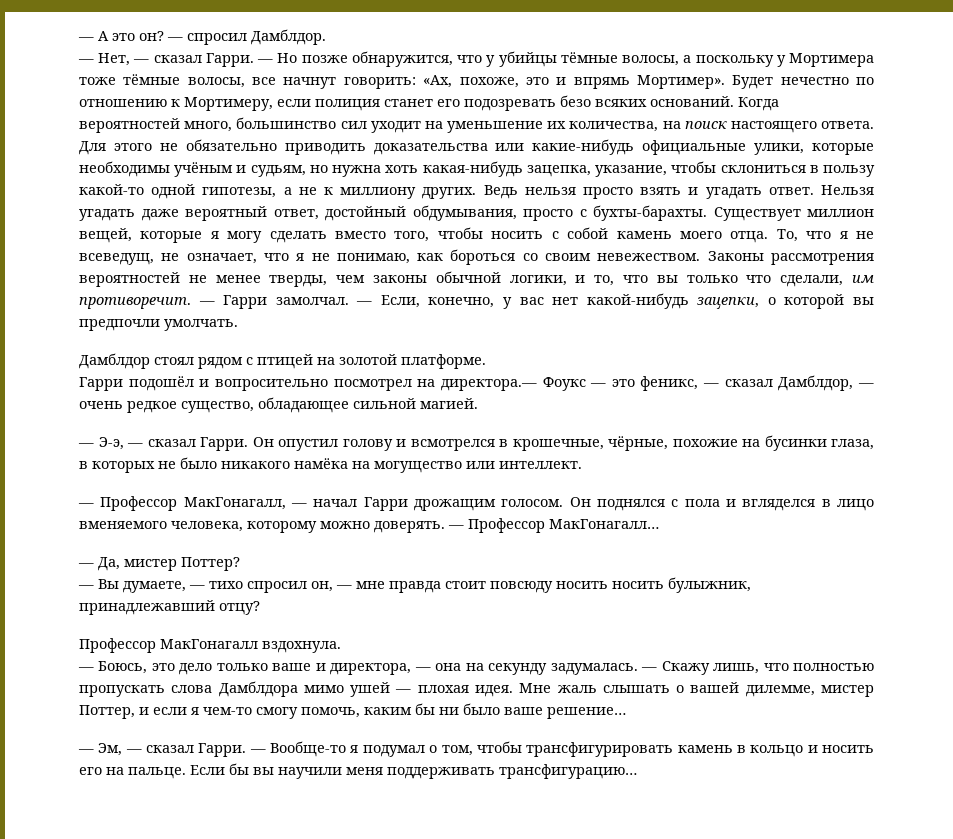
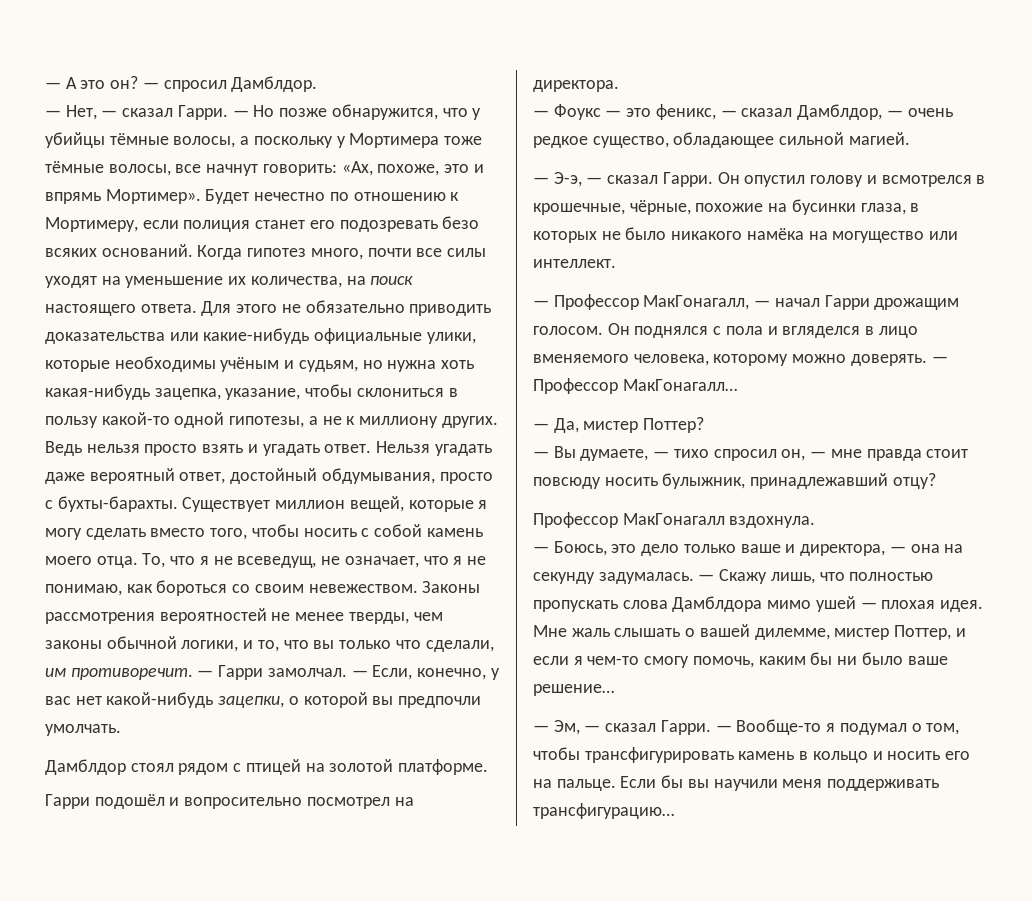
[79,117,421,133] вероятностей много, большинство сил уходит -> [247,248,487,260] [45,276,97,288] гипотез много, почти все силы уходят
[440,379,537,391] директора.— -> [533,80,619,92] [533,110,549,117] директора. // —
[612,581,664,589] носить -> (658, 481) none

